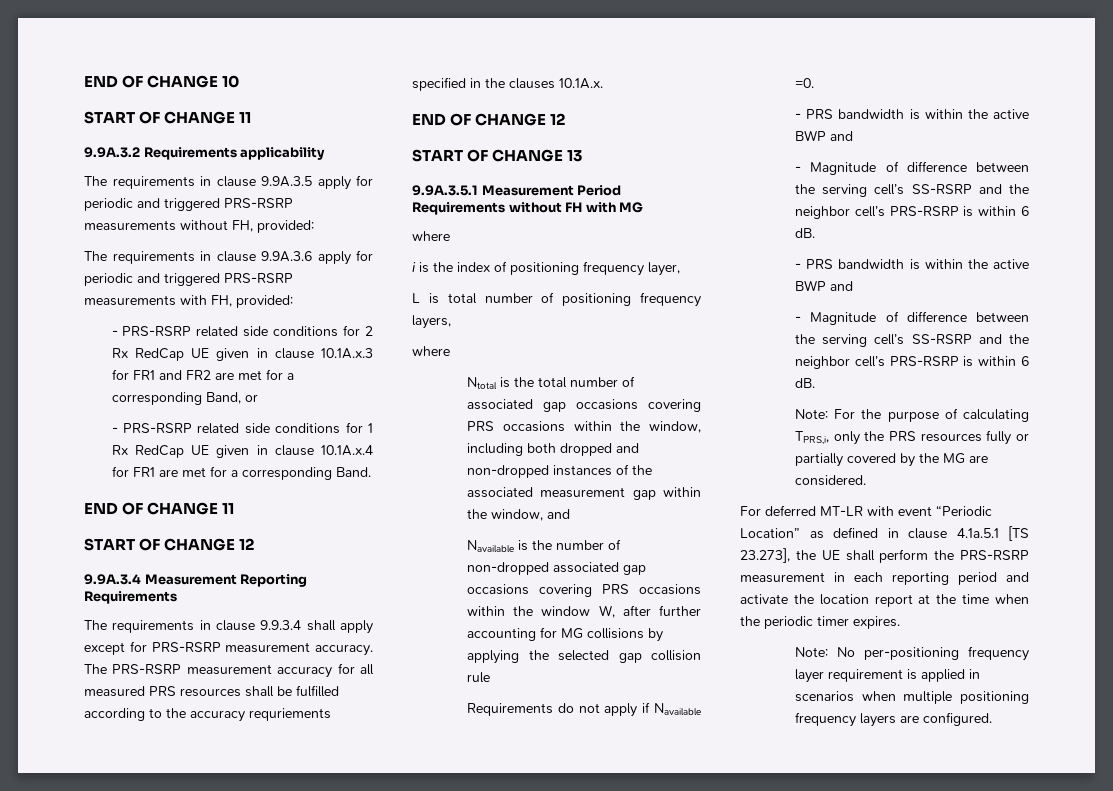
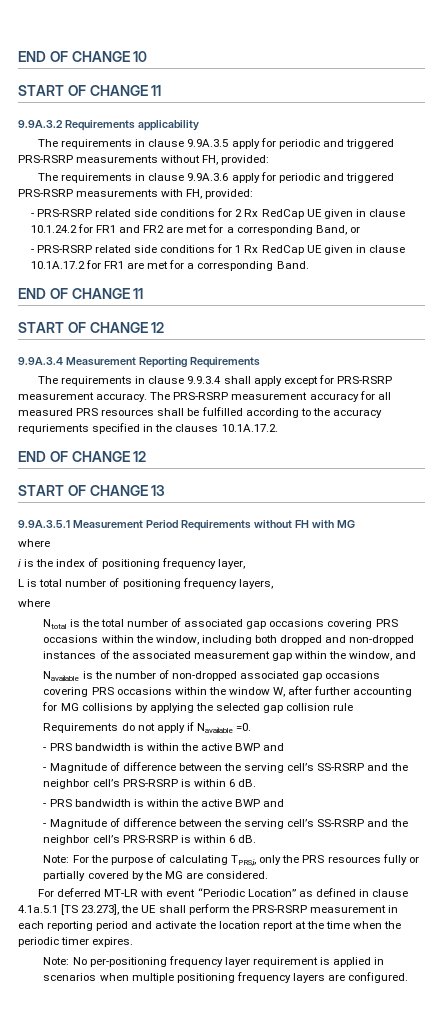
[321,348,373,359] 10.1A.x.3 -> [30,225,77,233] 10.1.24.2
[321,445,373,456] 10.1A.x.4 -> [30,261,85,269] 10.1A.17.2
[559,78,603,89] 10.1A.x. -> [221,424,278,432] 10.1A.17.2.

